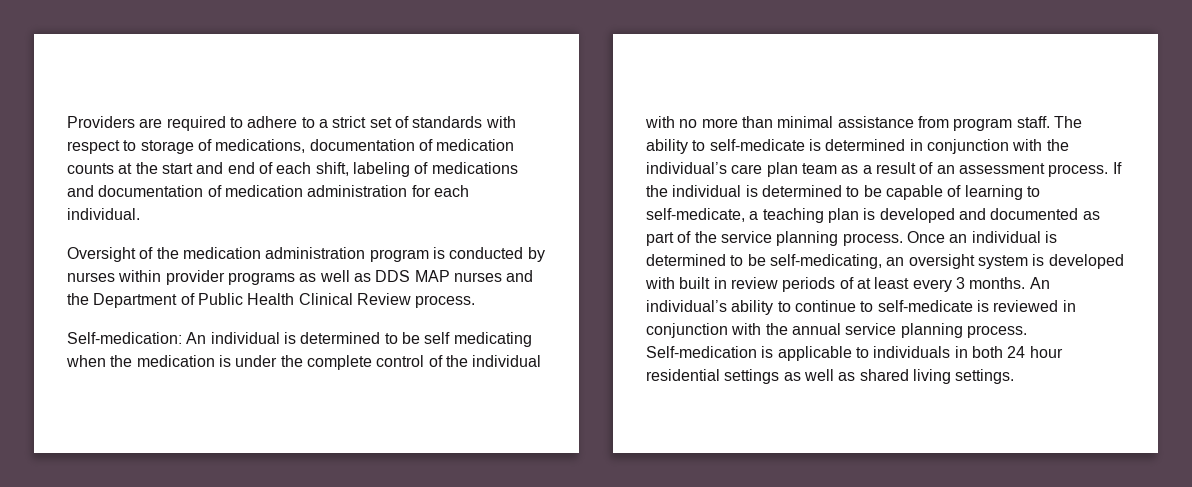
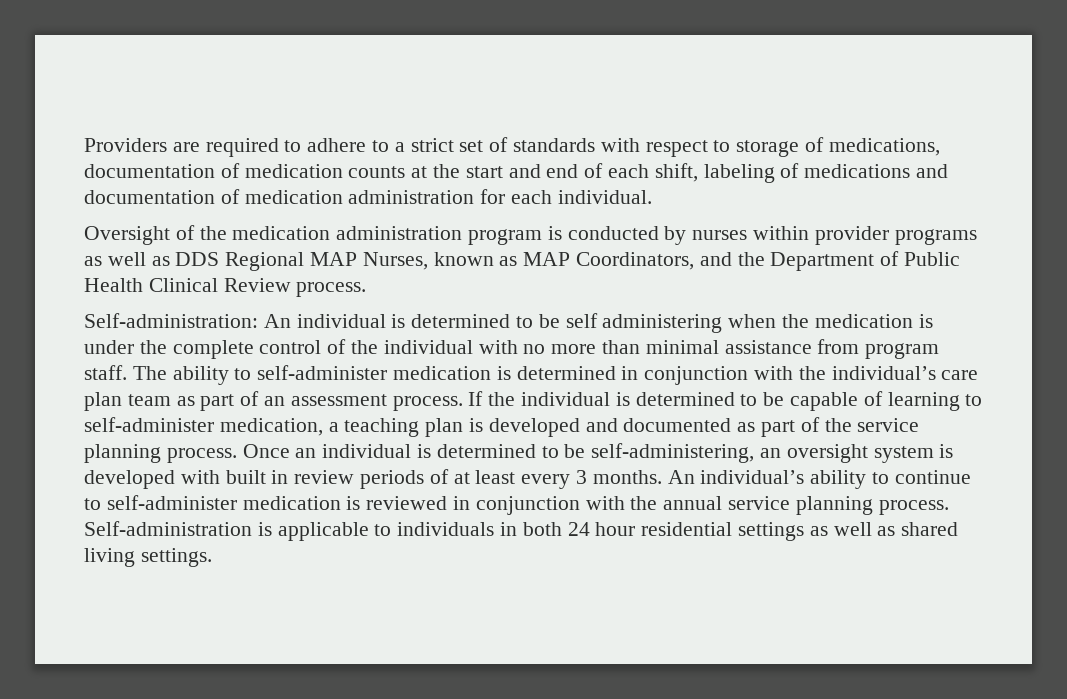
[414,270,502,282] MAP nurses -> [225,252,695,271] Regional MAP Nurses, known as MAP Coordinators,
[67,332,182,344] Self-medication: -> [84,313,258,328] Self-administration:
[453,332,532,347] medicating -> [602,314,723,333] administering
[709,139,805,151] self-medicate -> [257,365,492,380] self-administer medication
[862,162,916,174] a result -> [200,394,235,411] part
[646,208,745,222] self-medicate, -> [84,417,323,436] self-administer medication,
[769,254,882,269] self-medicating, -> [591,443,755,463] self-administering,
[877,300,973,312] self-medicate -> [106,495,341,510] self-administer medication
[646,346,757,358] Self-medication -> [84,521,252,536] Self-administration

